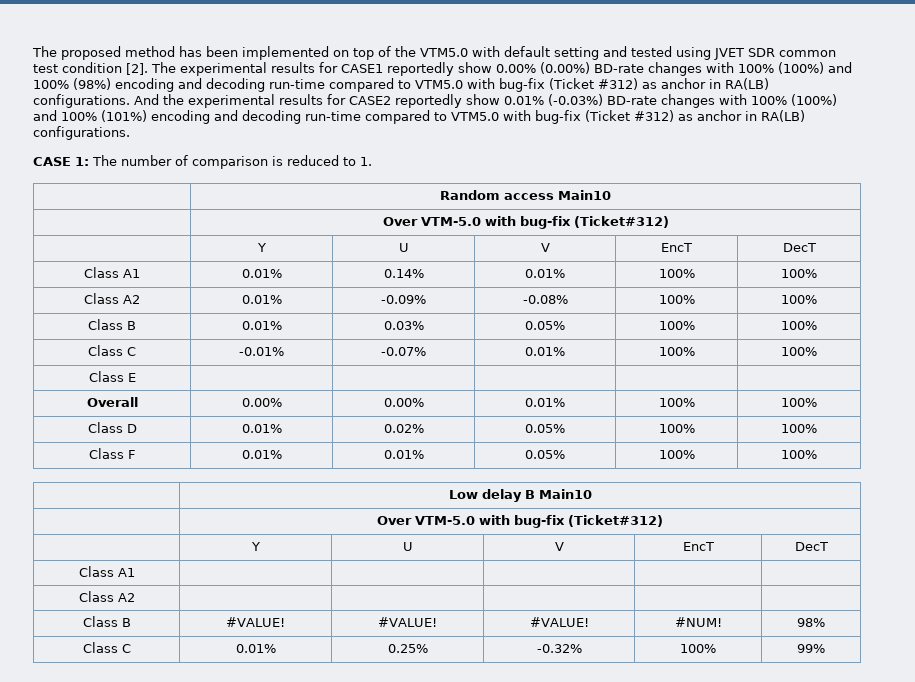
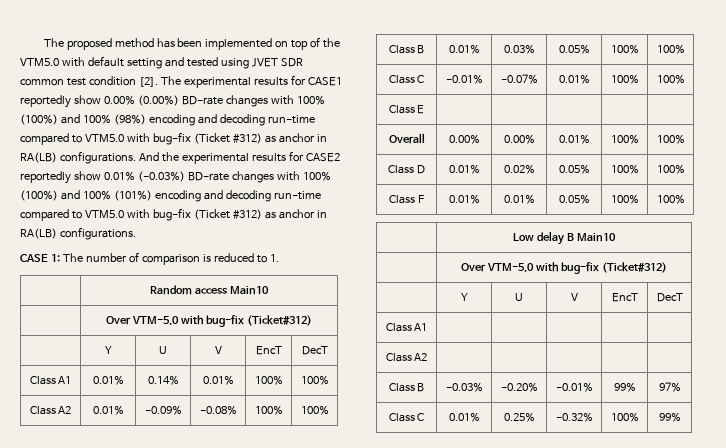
[226,617,285,627] [378,617,437,627] [529,617,589,627] [674,617,722,627] [797,618,825,627] #VALUE! | #VALUE! | #VALUE! | #NUM! | 98% -> [445,382,483,392] [500,382,538,392] [555,382,593,392] [613,382,636,392] [658,382,681,392] -0.03% | -0.20% | -0.01% | 99% | 97%

